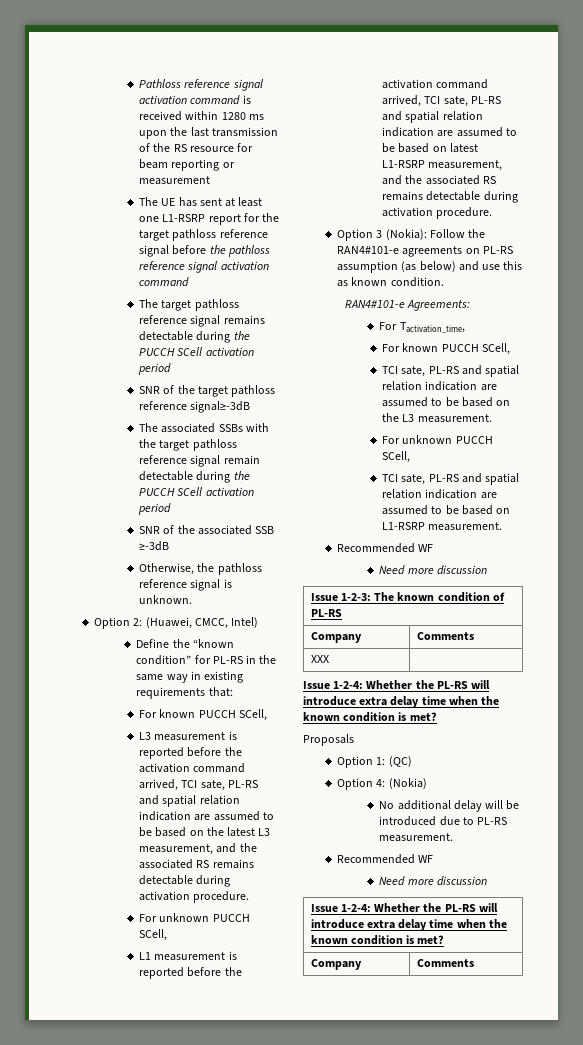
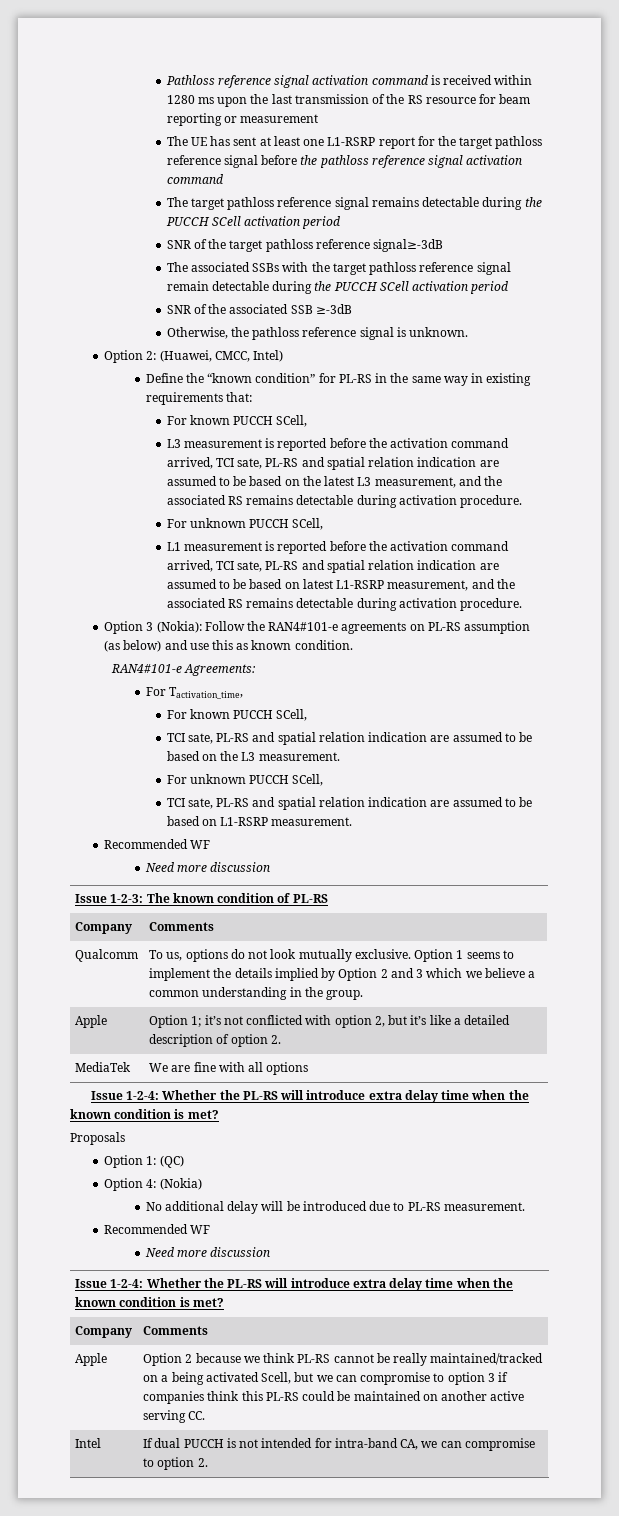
[310,655,329,663] XXX | -> [75,949,139,962] [149,949,514,962] [149,968,536,981] [149,987,364,1000] [75,1015,108,1028] [149,1015,511,1028] [149,1034,281,1047] [75,1062,132,1072] [149,1062,309,1075] Qualcomm | To us, options do not look mutually exclusive. Option 1 seems to implement the details implied by Option 2 and 3 which we believe a common understanding in the group. // Apple | Option 1; it’s not conflicted with option 2, but it’s like a detailed description of option 2. // MediaTek | We are fine with all options
(474, 963) none -> [75,1353,108,1366] [143,1353,544,1366] [143,1372,509,1385] [143,1391,525,1404] [143,1410,206,1423] [75,1438,102,1448] [143,1438,535,1451] [143,1457,208,1470] // Apple | Option 2 because we think PL-RS cannot be really maintained/tracked on a being activated Scell, but we can compromise to option 3 if companies think this PL-RS could be maintained on another active serving CC. // Intel | If dual PUCCH is not intended for intra-band CA, we can compromise to option 2.

